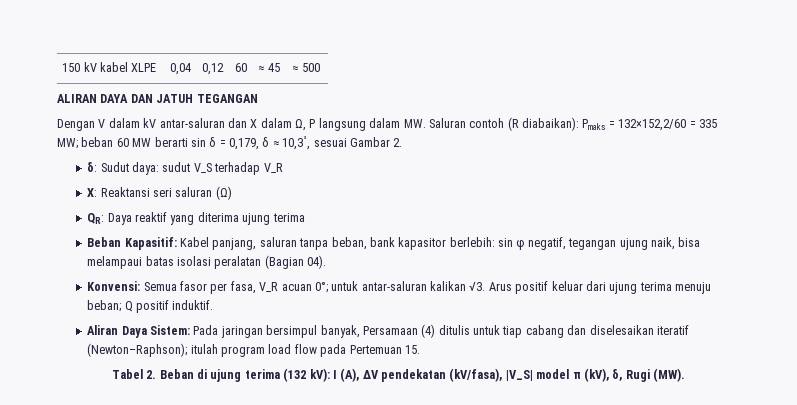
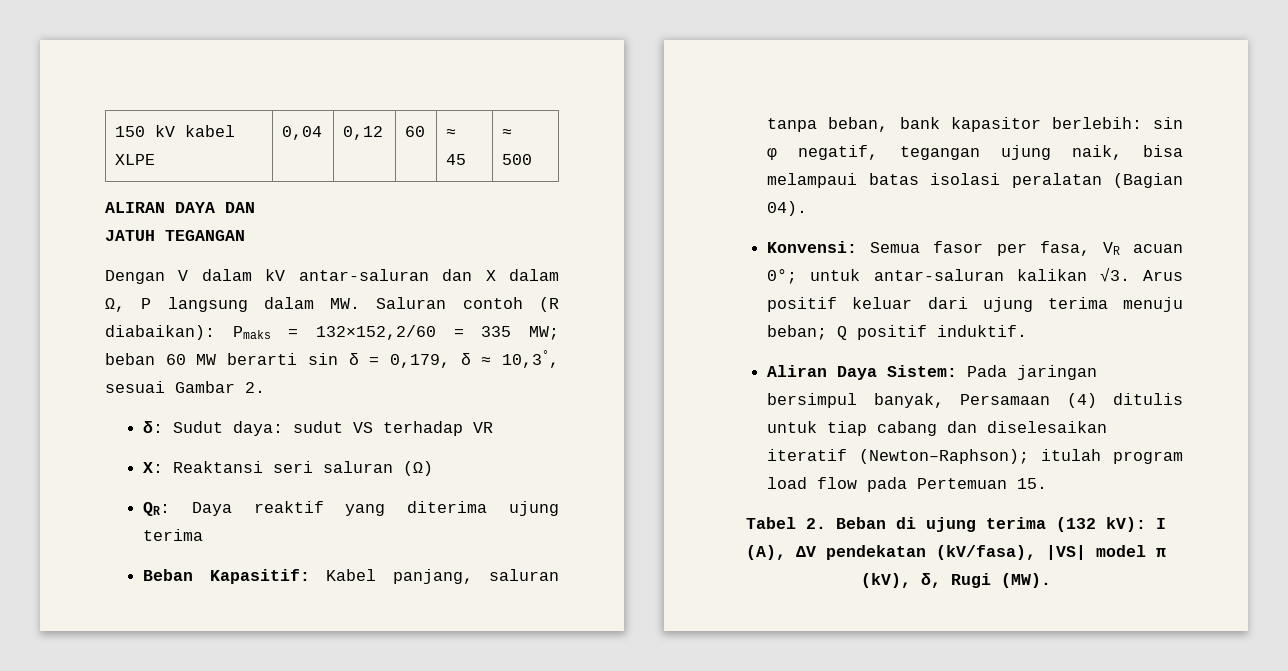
(153, 98) none -> (255, 207) //
[193,162,283,175] V_S terhadap V_R -> [353,421,494,436] VS terhadap VR
[259,282,279,292] V_R -> [1102,242,1120,255] VR
[505,370,533,381] |V_S| -> [1046,545,1086,560] |VS|

